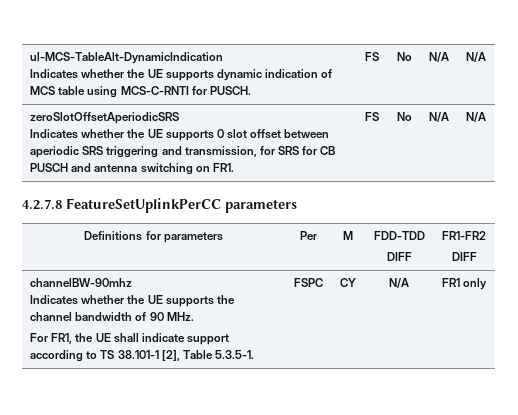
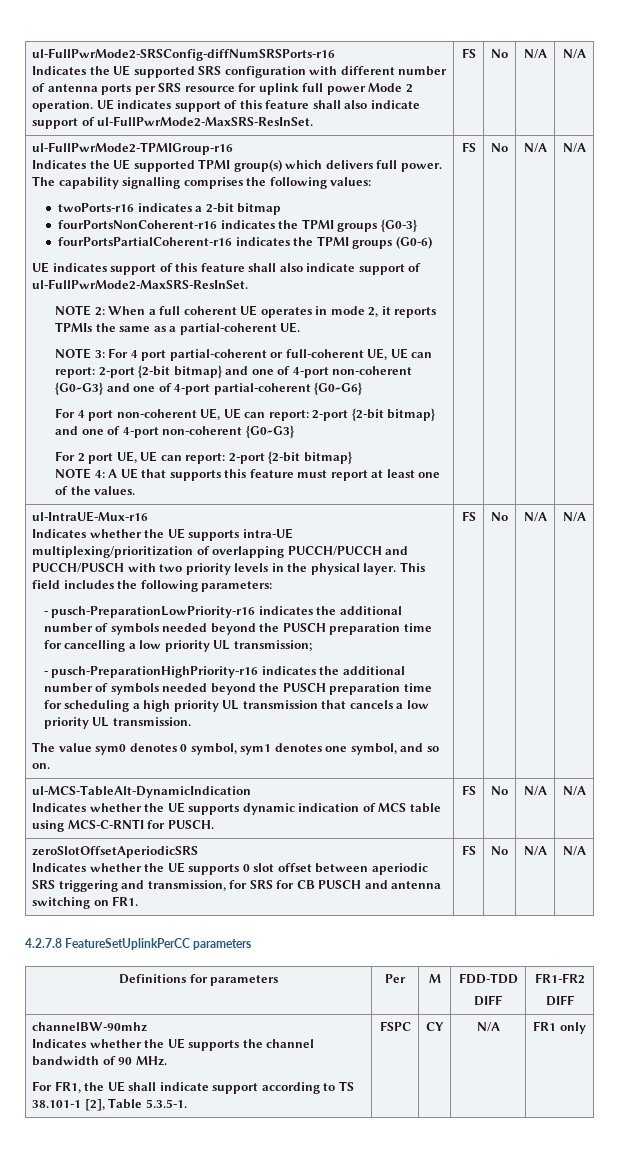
(30, 58) none -> [32,48,336,61] [32,65,448,78] [32,83,413,95] [32,99,420,112] [32,116,314,129] [461,48,476,58] [491,49,508,58] [523,49,547,59] [562,49,586,59] [32,142,234,155] [32,159,442,172] [32,176,372,189] [58,203,282,215] [58,219,417,232] [58,236,432,249] [32,262,422,275] [32,279,249,290] [55,305,437,318] [55,322,301,335] [55,348,433,361] [55,365,413,378] [55,382,363,395] [55,408,436,421] [55,425,294,438] [55,451,352,464] [55,468,441,481] [55,486,136,495] [461,142,476,152] [491,143,508,152] [523,143,547,153] [562,143,586,153] [32,511,149,522] [32,528,293,541] [32,546,409,558] [32,562,425,575] [32,580,273,592] [43,606,402,618] [43,623,432,635] [43,640,312,652] [43,666,405,678] [43,683,432,695] [43,700,429,712] [43,717,191,729] [32,742,439,755] [32,763,51,769] [461,511,476,521] [491,512,508,521] [523,512,547,522] [562,512,586,522] ul-FullPwrMode2-SRSConfig-diffNumSRSPorts-r16 // Indicates the UE supported SRS configuration with different number of antenna ports per SRS resource for uplink full power Mode 2 operation. UE indicates support of this feature shall also indicate support of ul-FullPwrMode2-MaxSRS-ResInSet. | FS | No | N/A | N/A // ul-FullPwrMode2-TPMIGroup-r16 // Indicates the UE supported TPMI group(s) which delivers full power. The capability signalling comprises the following values: // twoPorts-r16 indicates a 2-bit bitmap // fourPortsNonCoherent-r16 indicates the TPMI groups {G0-3} // fourPortsPartialCoherent-r16 indicates the TPMI groups (G0-6) // UE indicates support of this feature shall also indicate support of ul-FullPwrMode2-MaxSRS-ResInSet. // NOTE 2: When a full coherent UE operates in mode 2, it reports TPMIs the same as a partial-coherent UE. // NOTE 3: For 4 port partial-coherent or full-coherent UE, UE can report: 2-port {2-bit bitmap} and one of 4-port non-coherent {G0~G3} and one of 4-port partial-coherent {G0~G6} // For 4 port non-coherent UE, UE can report: 2-port {2-bit bitmap} and one of 4-port non-coherent {G0~G3} // For 2 port UE, UE can report: 2-port {2-bit bitmap} // NOTE 4: A UE that supports this feature must report at least one of the values. | FS | No | N/A | N/A // ul-IntraUE-Mux-r16 // Indicates whether the UE supports intra-UE multiplexing/prioritization of overlapping PUCCH/PUCCH and PUCCH/PUSCH with two priority levels in the physical layer. This field includes the following parameters: // - pusch-PreparationLowPriority-r16 indicates the additional number of symbols needed beyond the PUSCH preparation time for cancelling a low priority UL transmission; // - pusch-PreparationHighPriority-r16 indicates the additional number of symbols needed beyond the PUSCH preparation time for scheduling a high priority UL transmission that cancels a low priority UL transmission. // The value sym0 denotes 0 symbol, sym1 denotes one symbol, and so on. | FS | No | N/A | N/A //

